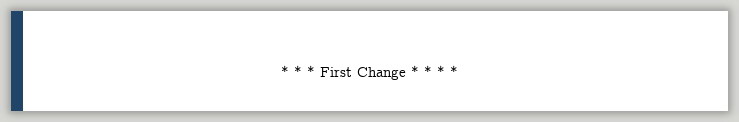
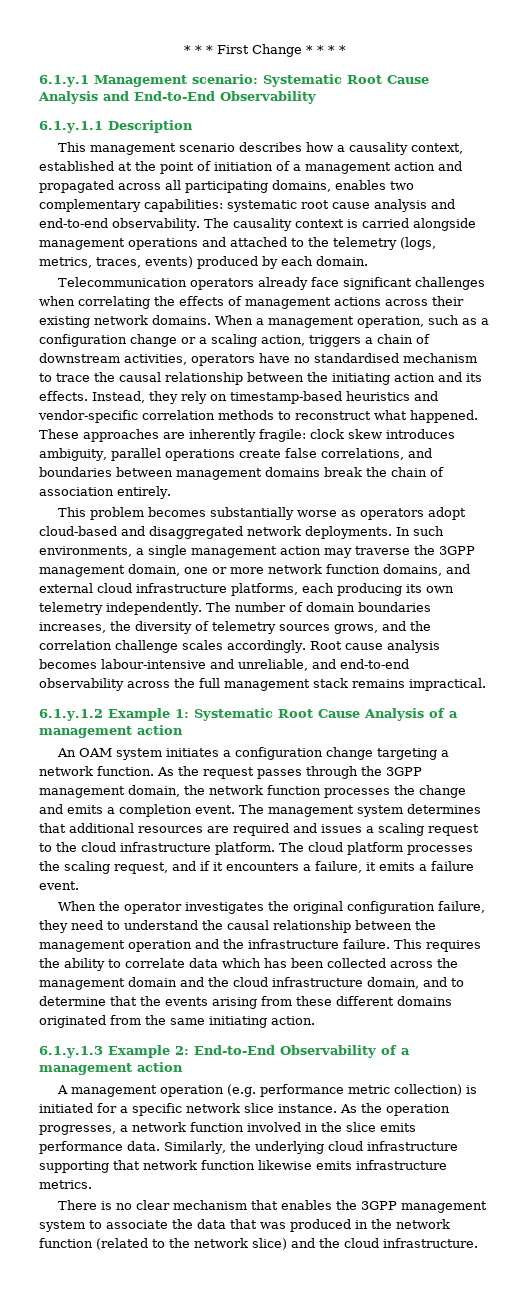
(458, 71) none -> [39,74,429,87] [38,91,316,104] [39,120,193,133] [58,142,464,155] [39,161,462,174] [39,180,414,193] [39,199,455,212] [39,218,476,231] [39,237,436,250] [39,256,368,269] [58,277,486,290] [39,296,464,309] [39,315,489,328] [39,334,430,347] [39,353,477,366] [39,372,482,385] [39,391,438,404] [38,410,478,423] [39,429,455,442] [39,448,432,461] [39,467,444,480] [39,486,171,499] [58,507,467,520] [39,526,444,539] [39,545,475,558] [39,564,470,577] [39,583,454,596] [39,602,431,615] [39,621,431,634] [39,640,440,653] [39,659,409,671] [39,678,486,691] [39,708,458,721] [39,725,183,738] [57,747,450,760] [39,766,422,779] [39,785,466,798] [39,804,481,817] [39,823,479,836] [39,842,473,855] [39,861,474,874] [39,881,79,890] [58,901,486,914] [39,920,436,933] [39,939,481,952] [39,958,458,971] [39,977,464,990] [39,996,452,1009] [39,1015,315,1028] [39,1045,410,1058] [39,1062,183,1075] [57,1084,478,1097] [39,1103,450,1116] [39,1122,416,1135] [39,1141,458,1154] [39,1160,447,1173] [39,1180,92,1189] [58,1200,488,1213] [39,1219,450,1232] [39,1238,478,1250] // 6.1.y.1 Management scenario: Systematic Root Cause Analysis and End-to-End Observability // 6.1.y.1.1 Description // This management scenario describes how a causality context, established at the point of initiation of a management action and propagated across all participating domains, enables two complementary capabilities: systematic root cause analysis and end-to-end observability. The causality context is carried alongside management operations and attached to the telemetry (logs, metrics, traces, events) produced by each domain. // Telecommunication operators already face significant challenges when correlating the effects of management actions across their existing network domains. When a management operation, such as a configuration change or a scaling action, triggers a chain of downstream activities, operators have no standardised mechanism to trace the causal relationship between the initiating action and its effects. Instead, they rely on timestamp-based heuristics and vendor-specific correlation methods to reconstruct what happened. These approaches are inherently fragile: clock skew introduces ambiguity, parallel operations create false correlations, and boundaries between management domains break the chain of association entirely. // This problem becomes substantially worse as operators adopt cloud-based and disaggregated network deployments. In such environments, a single management action may traverse the 3GPP management domain, one or more network function domains, and external cloud infrastructure platforms, each producing its own telemetry independently. The number of domain boundaries increases, the diversity of telemetry sources grows, and the correlation challenge scales accordingly. Root cause analysis becomes labour-intensive and unreliable, and end-to-end observability across the full management stack remains impractical. // 6.1.y.1.2 Example 1: Systematic Root Cause Analysis of a management action // An OAM system initiates a configuration change targeting a network function. As the request passes through the 3GPP management domain, the network function processes the change and emits a completion event. The management system determines that additional resources are required and issues a scaling request to the cloud infrastructure platform. The cloud platform processes the scaling request, and if it encounters a failure, it emits a failure event. // When the operator investigates the original configuration failure, they need to understand the causal relationship between the management operation and the infrastructure failure. This requires the ability to correlate data which has been collected across the management domain and the cloud infrastructure domain, and to determine that the events arising from these different domains originated from the same initiating action. // 6.1.y.1.3 Example 2: End-to-End Observability of a management action // A management operation (e.g. performance metric collection) is initiated for a specific network slice instance. As the operation progresses, a network function involved in the slice emits performance data. Similarly, the underlying cloud infrastructure supporting that network function likewise emits infrastructure metrics. // There is no clear mechanism that enables the 3GPP management system to associate the data that was produced in the network function (related to the network slice) and the cloud infrastructure.

